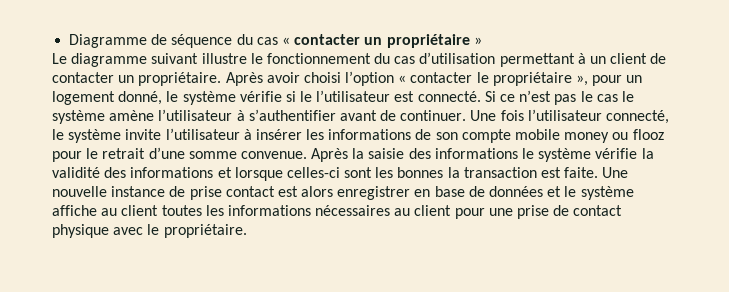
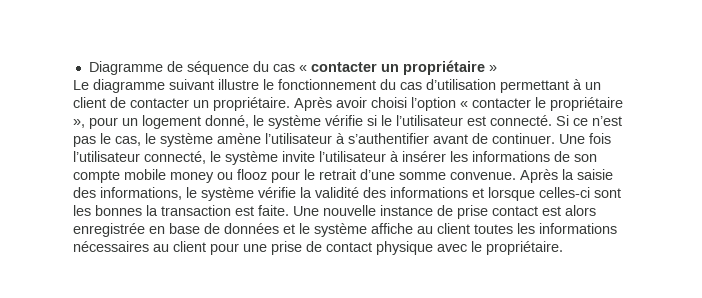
[596,94,618,102] cas -> [115,136,141,146] cas,
[434,148,518,159] informations -> [100,187,182,200] informations,
[337,186,411,200] enregistrer -> [73,223,145,237] enregistrée

